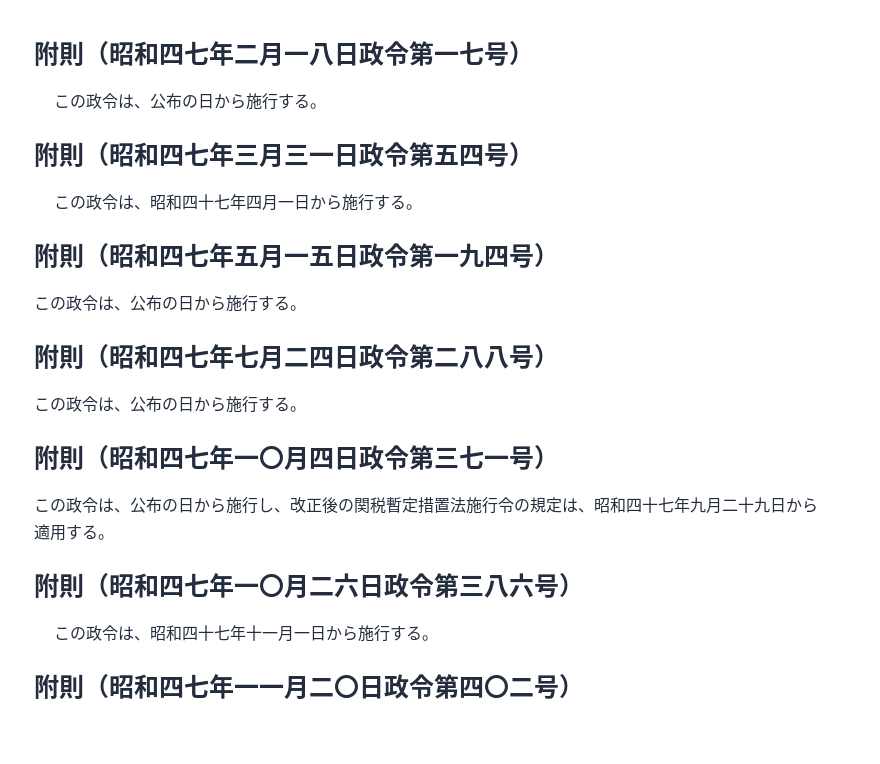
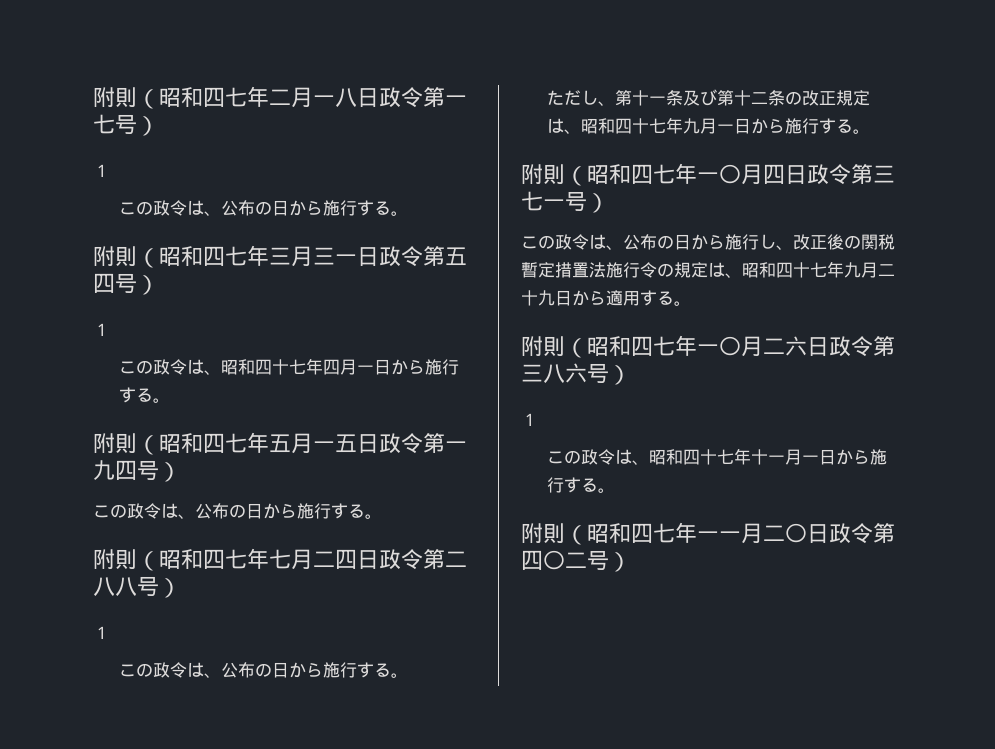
(534, 53) none -> [93,164,110,177] // １
(534, 154) none -> [93,323,110,336] // １
[34,396,306,413] // この政令は、公布の日から施行する。 -> [93,626,110,639] [118,662,408,678] [546,89,870,106] [546,117,870,134] // １ // この政令は、公布の日から施行する。 // ただし、第十一条及び第十二条の改正規定は、昭和四十七年九月一日から施行する。
(584, 585) none -> [521,413,538,426] // １

